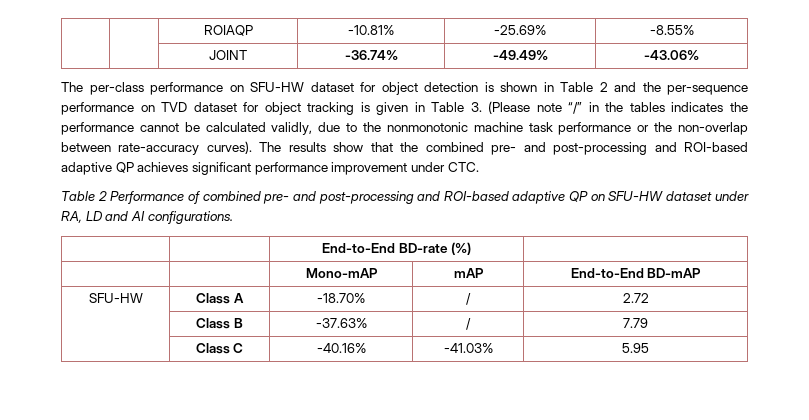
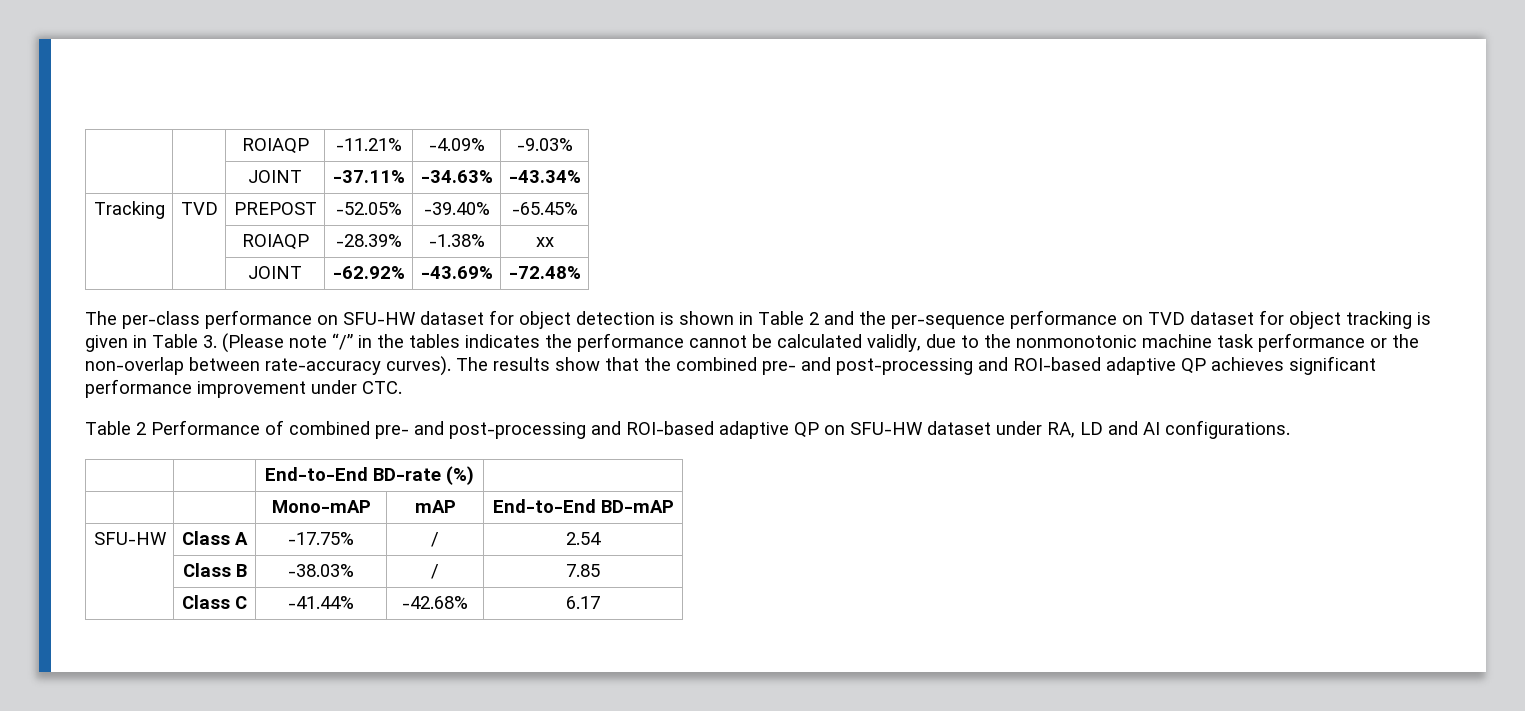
[203,25,253,36] [348,25,394,35] [494,25,546,35] [649,25,694,35] [209,50,247,60] [344,50,398,60] [492,50,548,60] [644,50,699,60] | | ROIAQP | -10.81% | -25.69% | -8.55% // | | JOINT | -36.74% | -49.49% | -43.06% -> [241,138,309,154] [335,138,402,151] [428,138,485,151] [516,138,573,151] [248,170,302,183] [332,170,405,183] [420,170,493,183] [508,170,581,183] [93,201,165,219] [180,202,218,215] [233,202,317,215] [335,202,402,215] [423,202,490,215] [511,202,578,215] [241,234,309,250] [335,234,402,247] [428,234,485,247] [535,237,554,247] [248,266,302,279] [332,266,405,279] [420,266,493,279] [508,266,581,279] | | ROIAQP | -11.21% | -4.09% | -9.03% // | | JOINT | -37.11% | -34.63% | -43.34% // Tracking | TVD | PREPOST | -52.05% | -39.40% | -65.45% // | | ROIAQP | -28.39% | -1.38% | xx // | | JOINT | -62.92% | -43.69% | -72.48%
[317,293,365,303] [466,293,471,305] [622,293,649,303] -18.70% | / | 2.72 -> [288,532,354,545] [431,532,439,547] [566,532,601,545] -17.75% | / | 2.54
[315,318,367,328] [466,318,471,330] [623,318,648,328] -37.63% | / | 7.79 -> [288,564,354,577] [431,564,439,579] [566,564,600,577] -38.03% | / | 7.85
[316,343,366,353] [443,343,493,353] [622,343,649,353] -40.16% | -41.03% | 5.95 -> [288,596,354,609] [402,596,468,609] [566,596,600,609] -41.44% | -42.68% | 6.17

